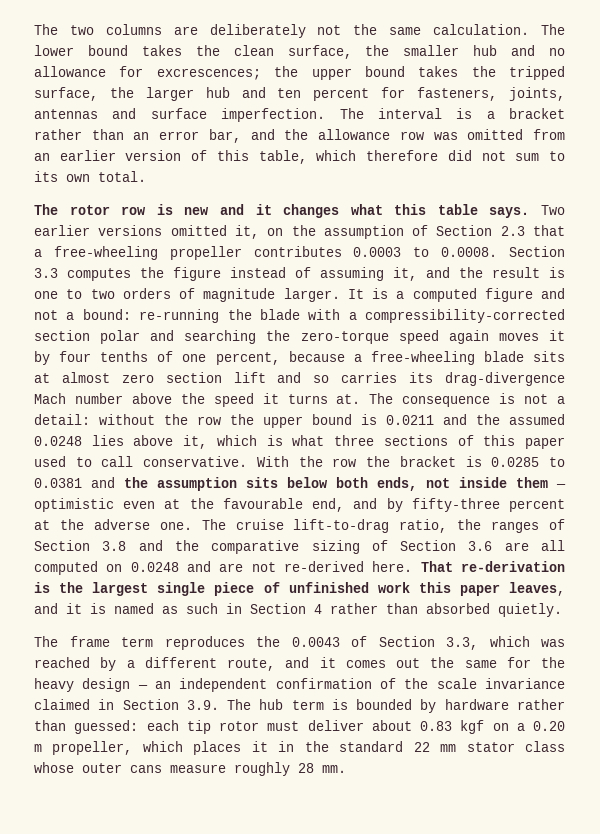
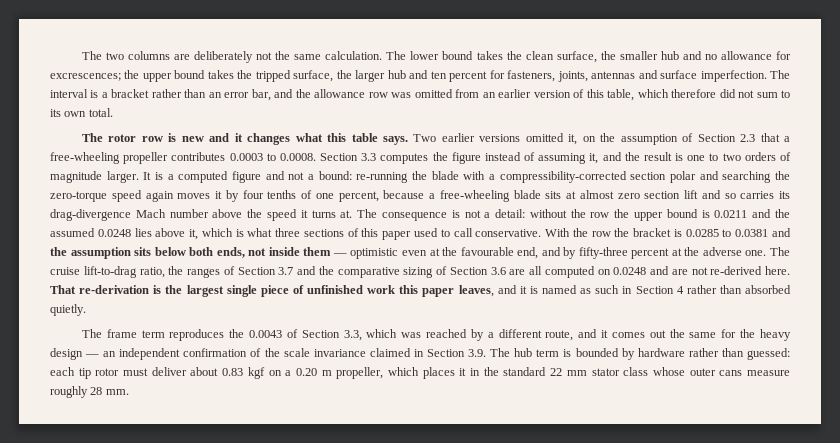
[102,541,127,551] 3.8 -> [278,267,294,275] 3.7

